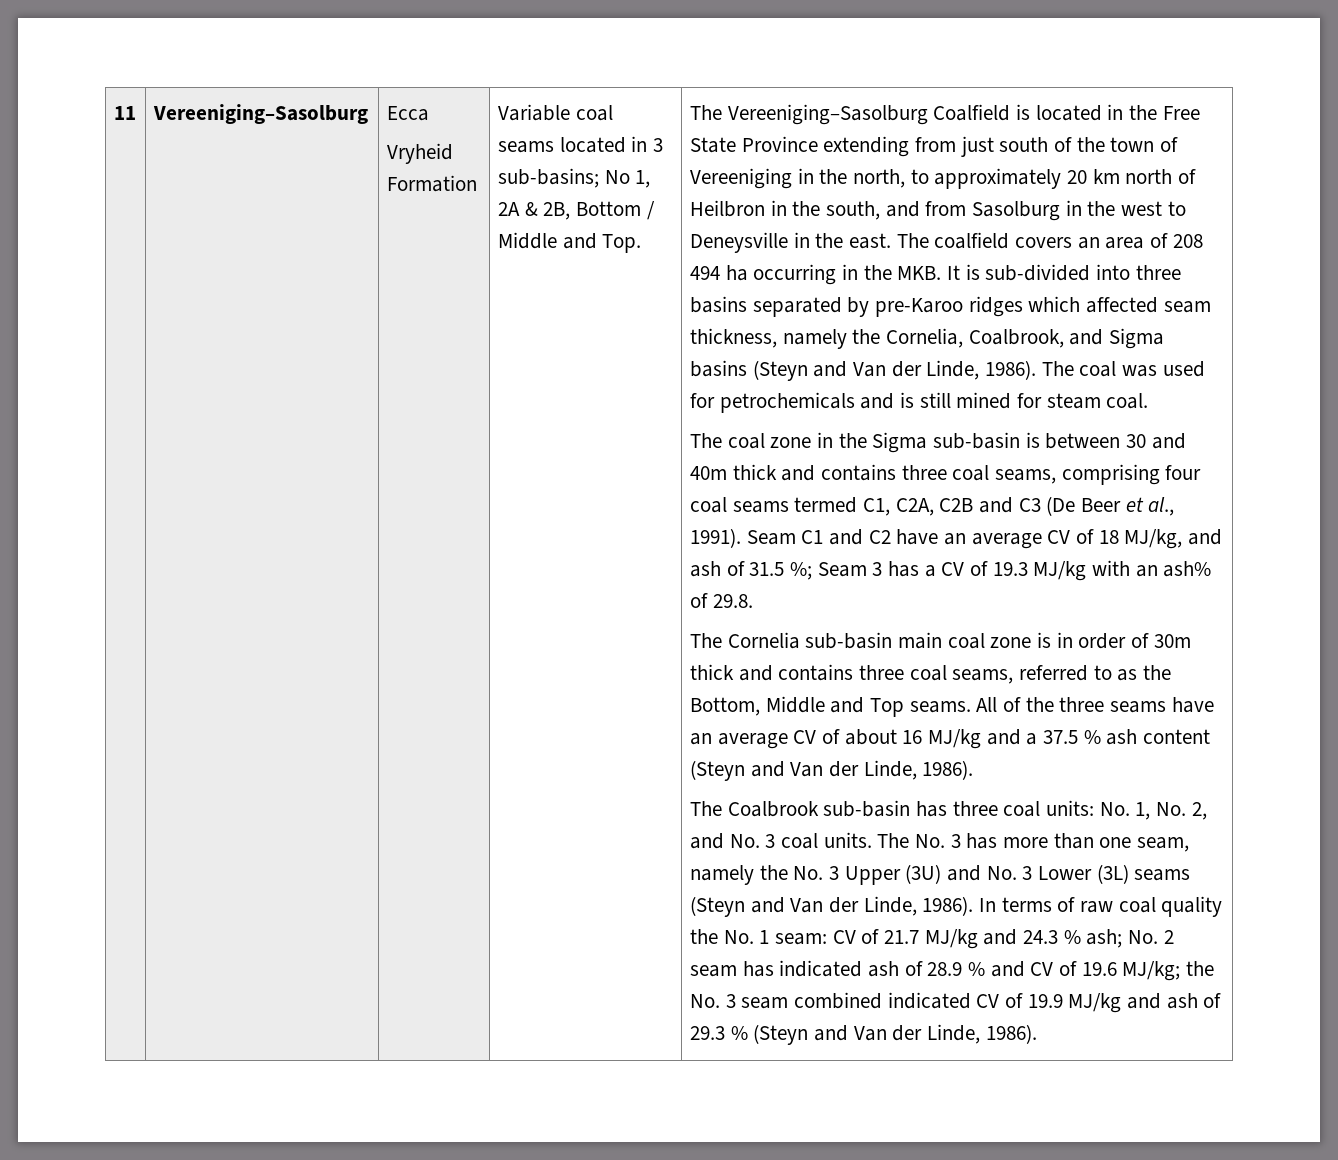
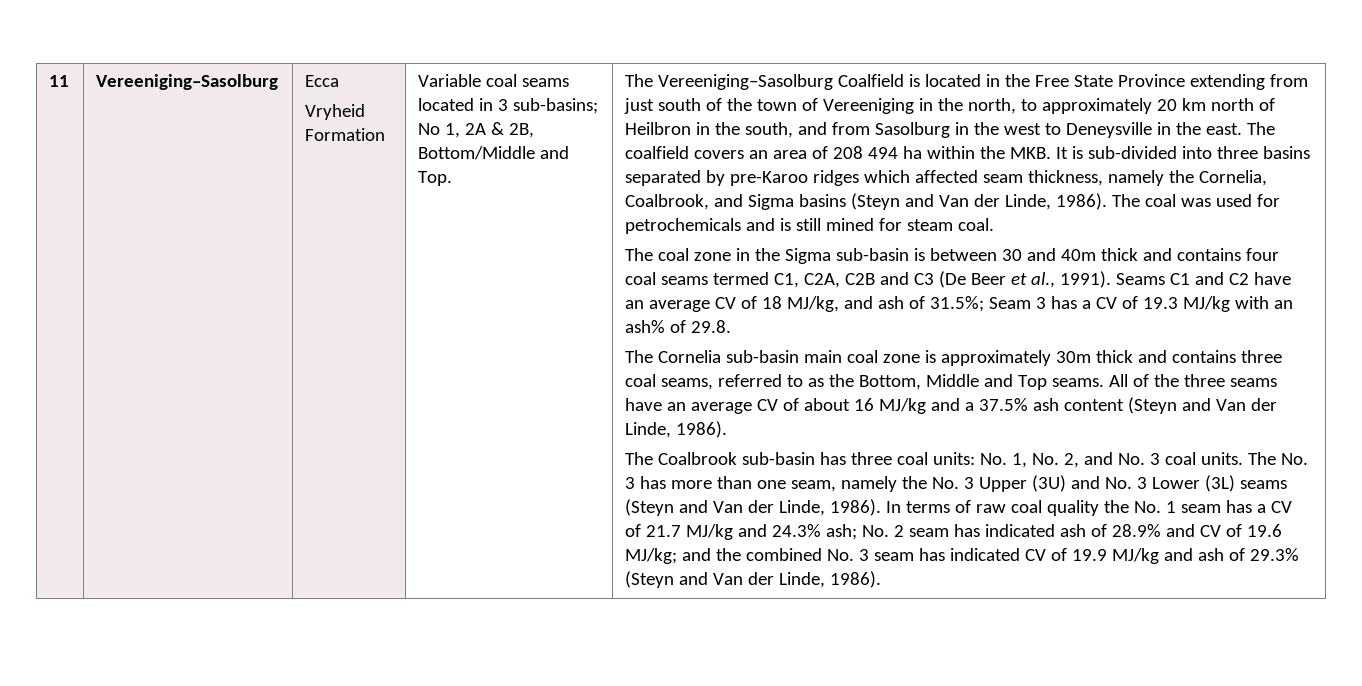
[575,201,655,220] [497,232,557,249] Bottom / Middle -> [418,146,536,160] Bottom/Middle
[753,264,858,285] occurring in -> [927,146,976,159] within
[901,464,1160,485] three coal seams, comprising -> (1242, 254) none
[746,530,796,545] Seam -> [1116,273,1166,285] Seams
[749,562,812,580] 31.5 %; -> [930,296,985,312] 31.5%;
[1056,632,1149,649] in order of -> [941,350,1052,366] approximately
[1042,730,1101,744] 37.5 % -> [979,398,1029,411] 37.5%
[774,933,827,945] seam: -> [1181,500,1267,513] seam has a
[1022,930,1081,944] 24.3 % -> [772,524,822,537] 24.3%
[927,962,985,976] 28.9 % -> [1112,524,1162,537] 28.9%
[1185,961,1214,976] the -> [682,548,823,561] and the combined
[793,992,882,1009] combined -> [919,548,946,561] has
[689,1026,748,1040] 29.3 % -> [1250,548,1300,561] 29.3%

